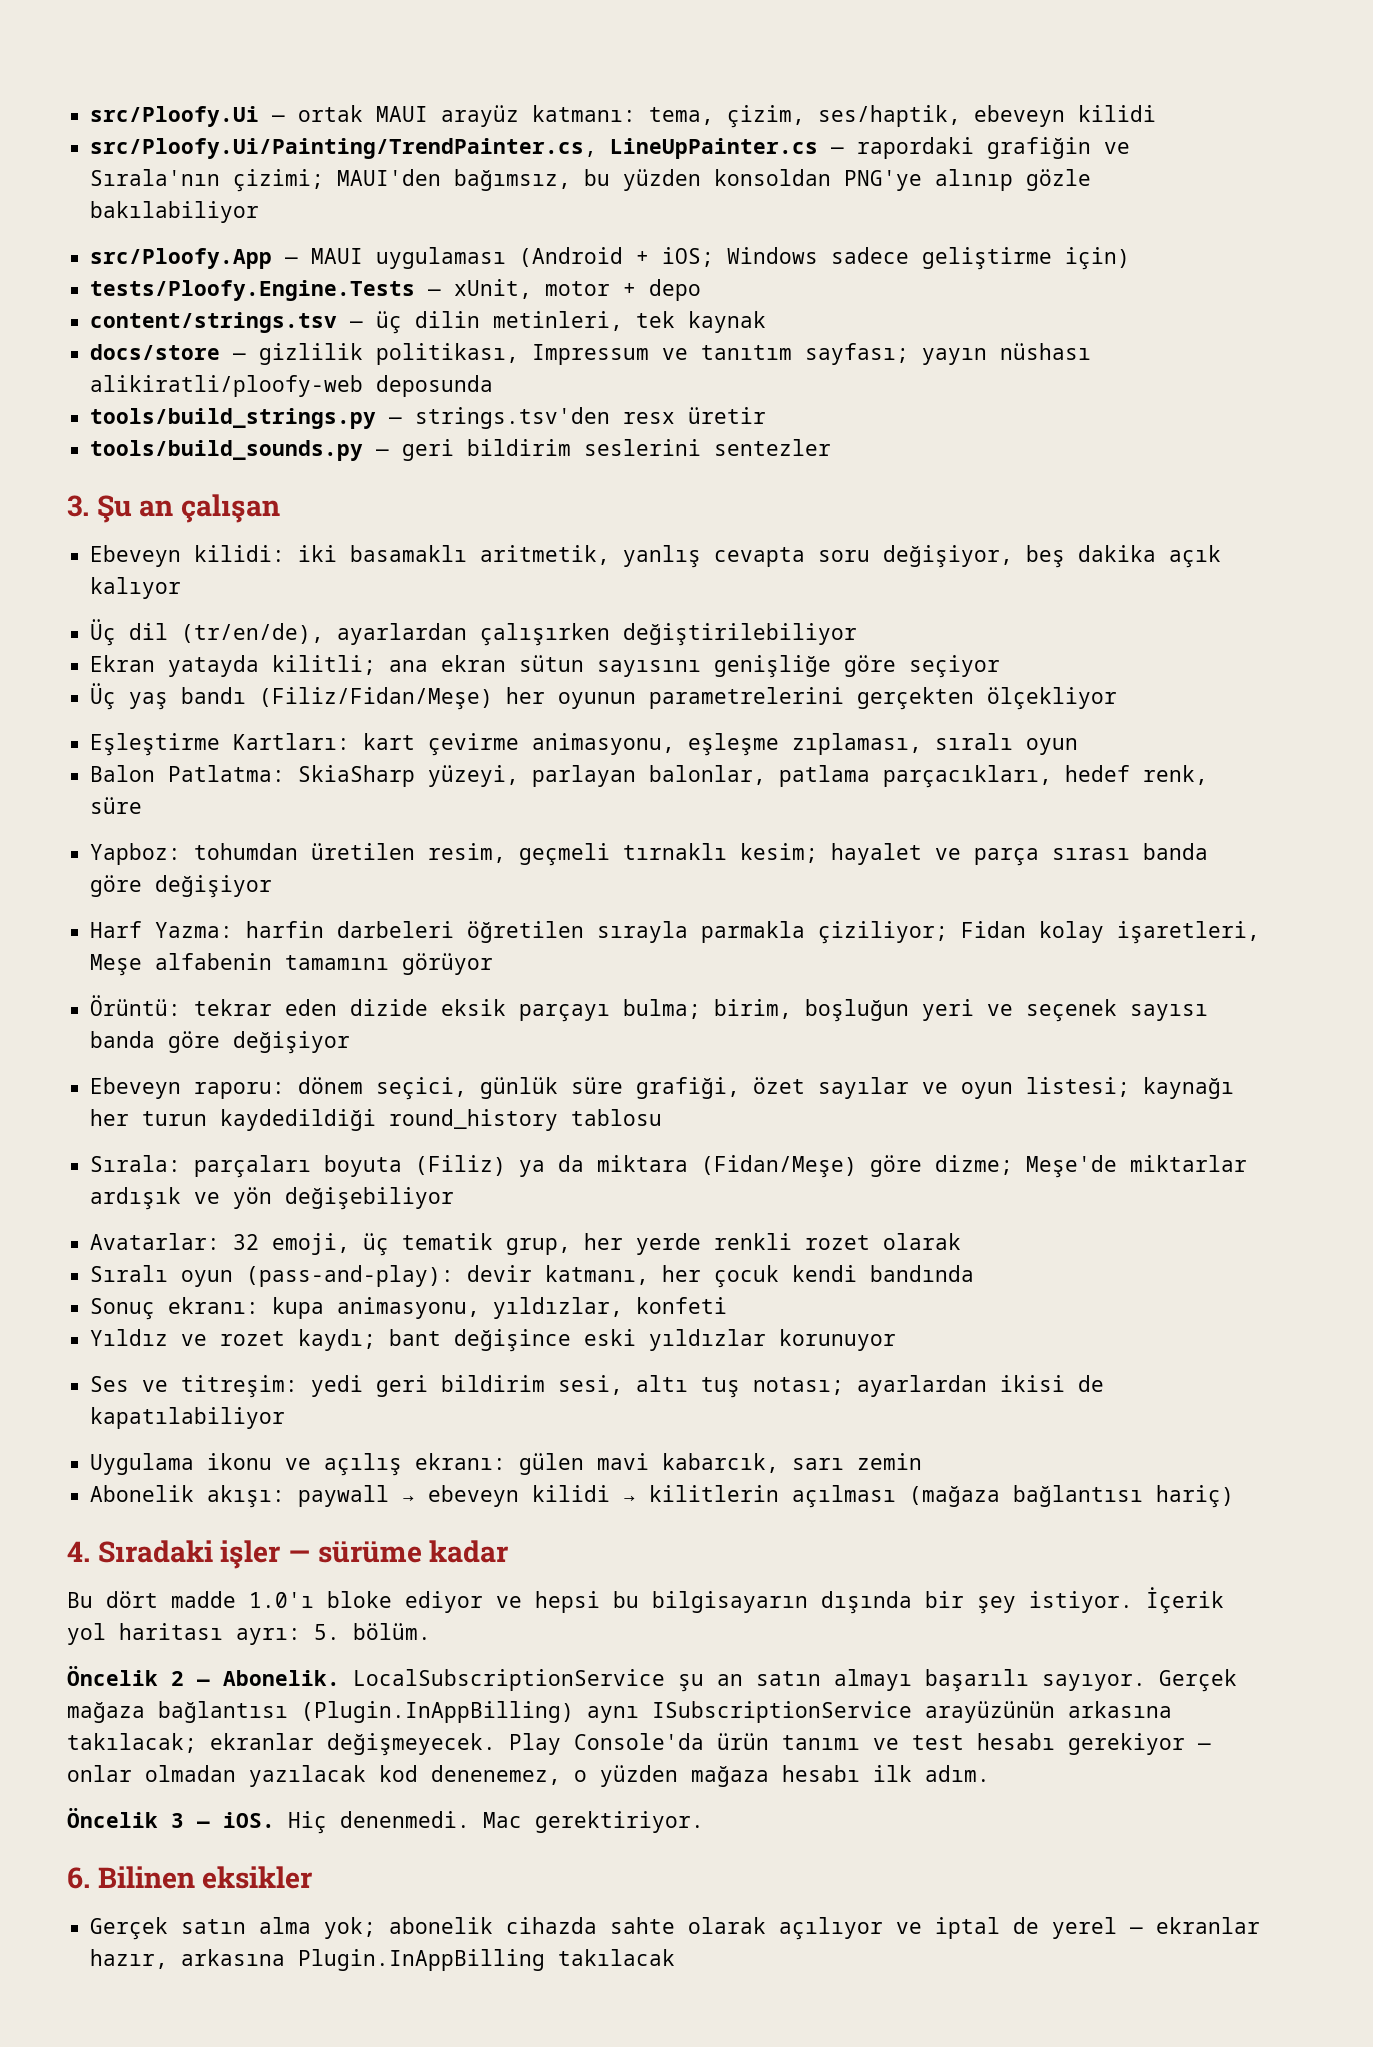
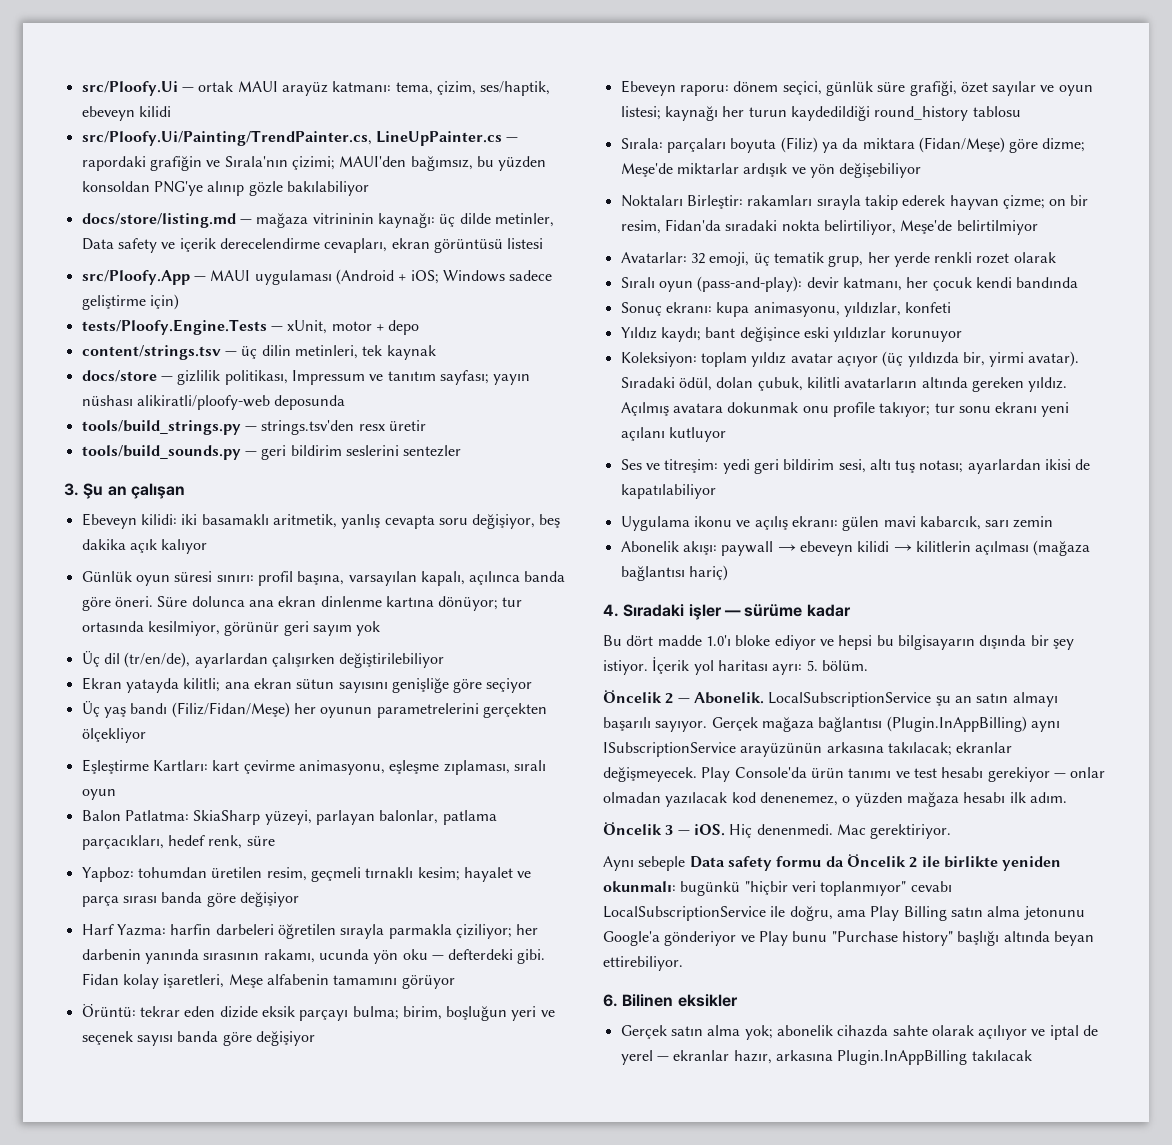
(260, 212) none -> [81,213,554,228] [81,238,544,253] // docs/store/listing.md — mağaza vitrininin kaynağı: üç dilde metinler, Data safety ve içerik derecelendirme cevapları, ekran görüntüsü listesi
(182, 588) none -> [81,571,566,586] [81,596,523,611] [81,621,381,636] // Günlük oyun süresi sınırı: profil başına, varsayılan kapalı, açılınca banda göre öneri. Süre dolunca ana ekran dinlenme kartına dönüyor; tur ortasında kesilmiyor, görünür geri sayım yok
(949, 932) none -> [516,924,539,935] [81,949,546,964] her darbenin yanında sırasının rakamı, ucunda yön oku — defterdeki gibi.
(455, 1198) none -> [620,195,1089,210] [620,219,1038,235] // Noktaları Birleştir: rakamları sırayla takip ederek hayvan çizme; on bir resim, Fidan'da sıradaki nokta belirtiliyor, Meşe'de belirtilmiyor
[181,1331,286,1346] ve rozet -> (657, 333) none
(897, 1340) none -> [620,351,1080,367] [620,377,1068,392] [620,402,1070,417] [620,427,726,442] // Koleksiyon: toplam yıldız avatar açıyor (üç yıldızda bir, yirmi avatar). Sıradaki ödül, dolan çubuk, kilitli avatarların altında gereken yıldız. Açılmış avatara dokunmak onu profile takıyor; tur sonu ekranı yeni açılanı kutluyor
(704, 1822) none -> [603,854,1062,871] [603,881,952,896] [603,906,1085,921] [603,931,1094,946] [603,956,683,971] // Aynı sebeple Data safety formu da Öncelik 2 ile birlikte yeniden okunmalı: bugünkü "hiçbir veri toplanmıyor" cevabı LocalSubscriptionService ile doğru, ama Play Billing satın alma jetonunu Google'a gönderiyor ve Play bunu "Purchase history" başlığı altında beyan ettirebiliyor.

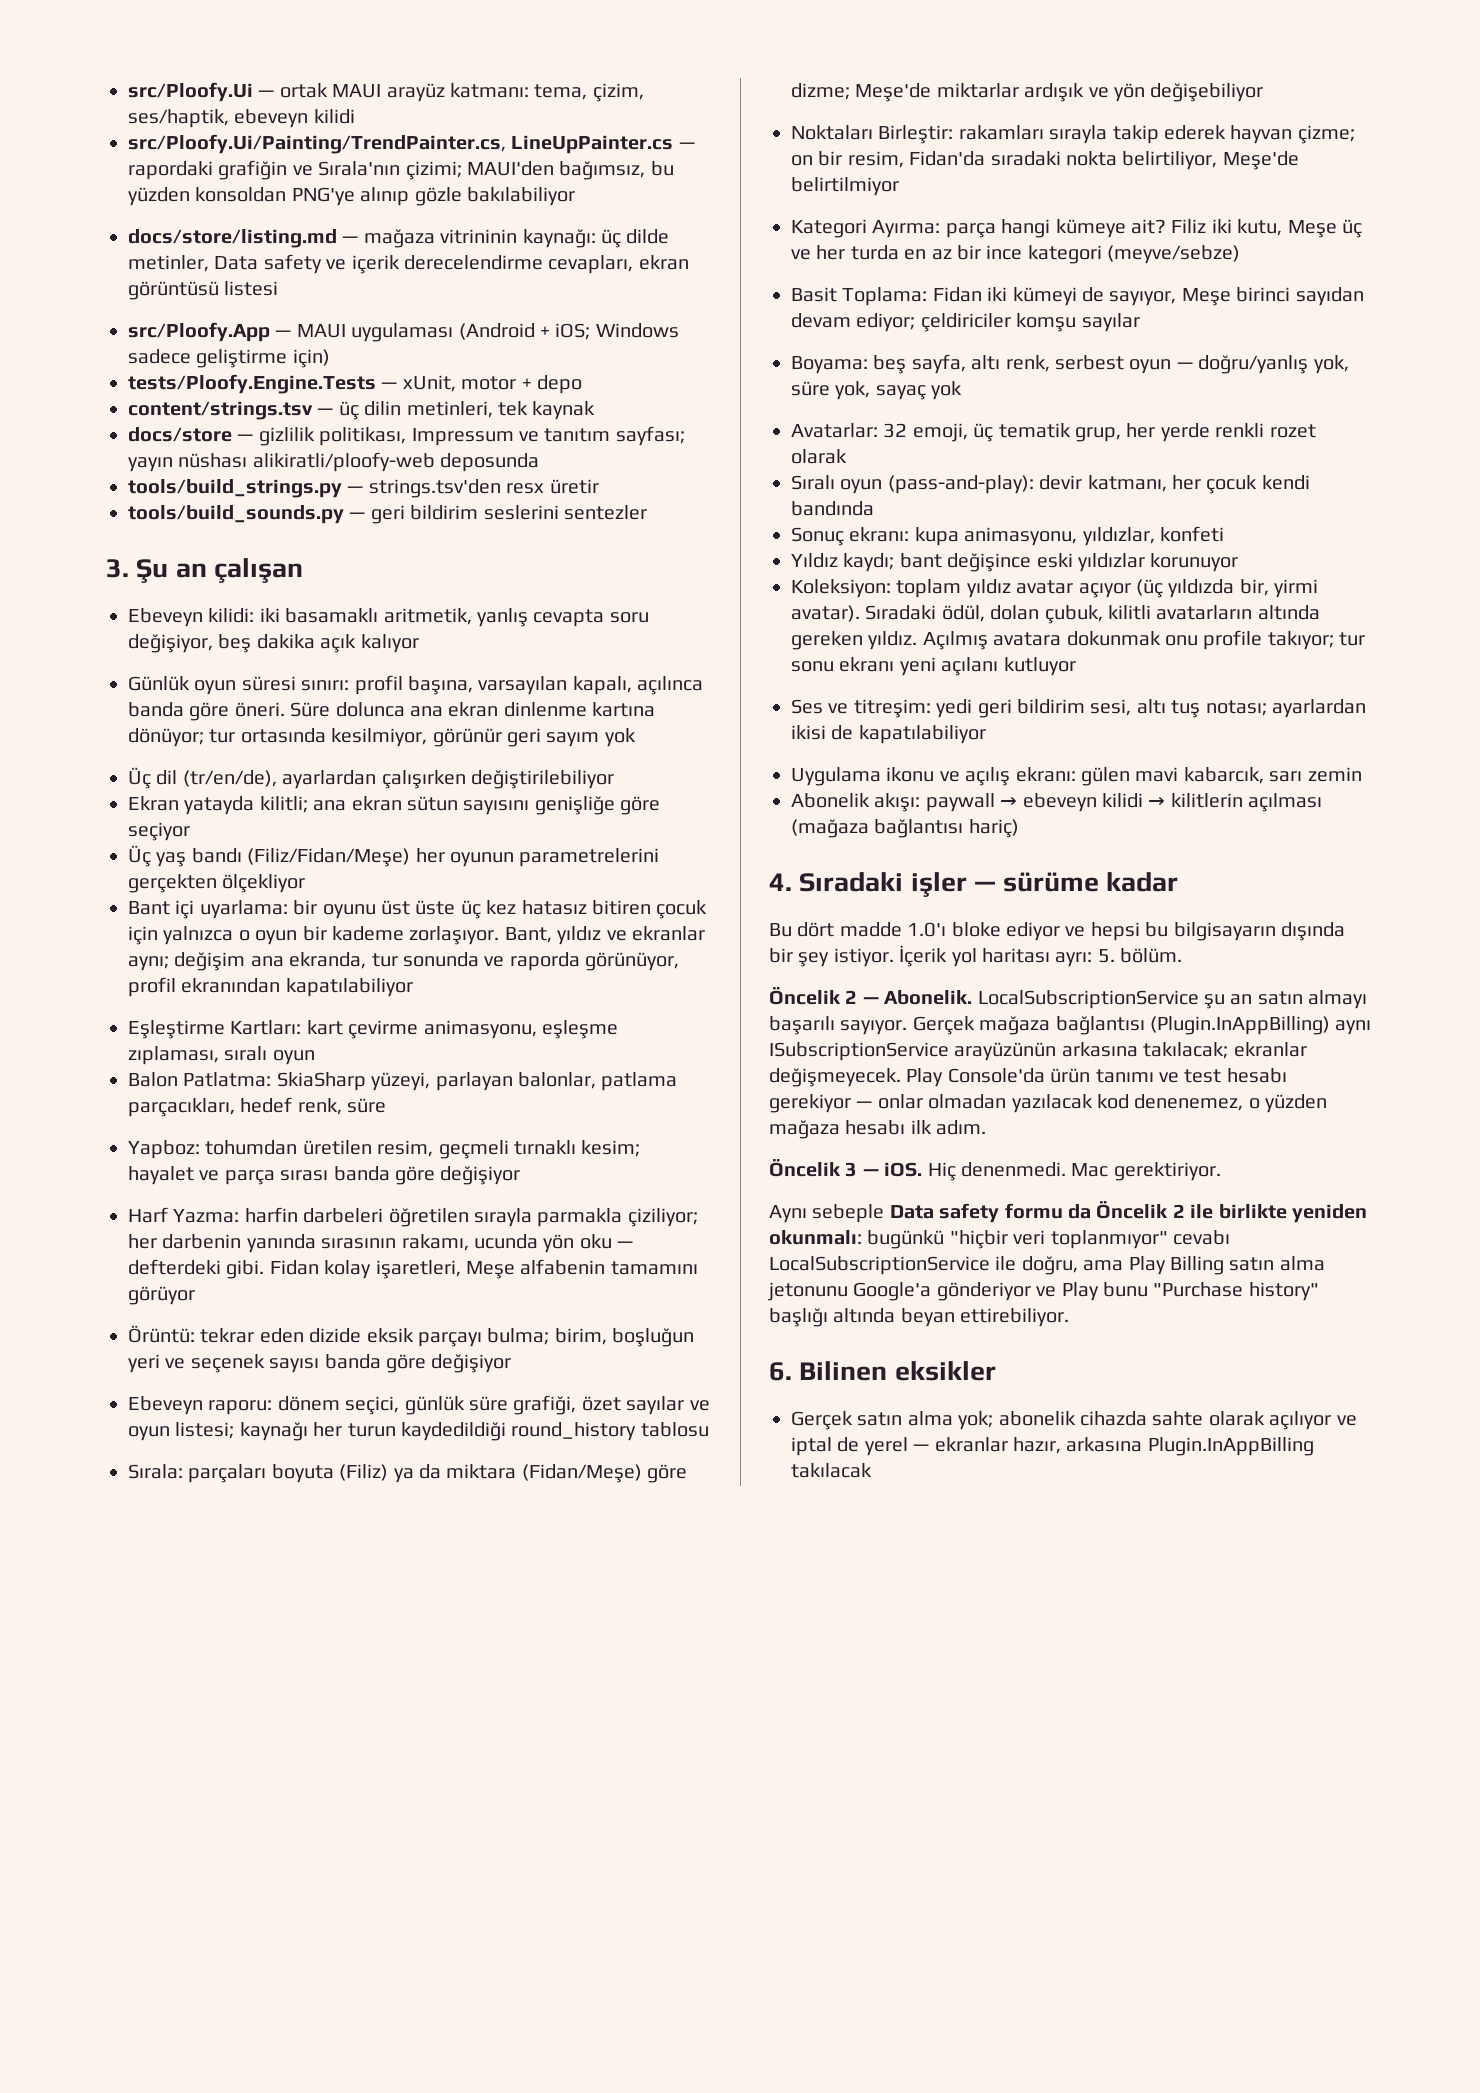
(146, 735) none -> [128,900,708,919] [128,926,705,945] [128,952,680,971] [128,977,413,997] // Bant içi uyarlama: bir oyunu üst üste üç kez hatasız bitiren çocuk için yalnızca o oyun bir kademe zorlaşıyor. Bant, yıldız ve ekranlar aynı; değişim ana ekranda, tur sonunda ve raporda görünüyor, profil ekranından kapatılabiliyor
(1038, 227) none -> [791,219,1362,238] [791,245,1241,264] [791,287,1364,306] [791,313,1140,332] [791,354,1349,374] [791,381,963,400] // Kategori Ayırma: parça hangi kümeye ait? Filiz iki kutu, Meşe üç ve her turda en az bir ince kategori (meyve/sebze) // Basit Toplama: Fidan iki kümeyi de sayıyor, Meşe birinci sayıdan devam ediyor; çeldiriciler komşu sayılar // Boyama: beş sayfa, altı renk, serbest oyun — doğru/yanlış yok, süre yok, sayaç yok

